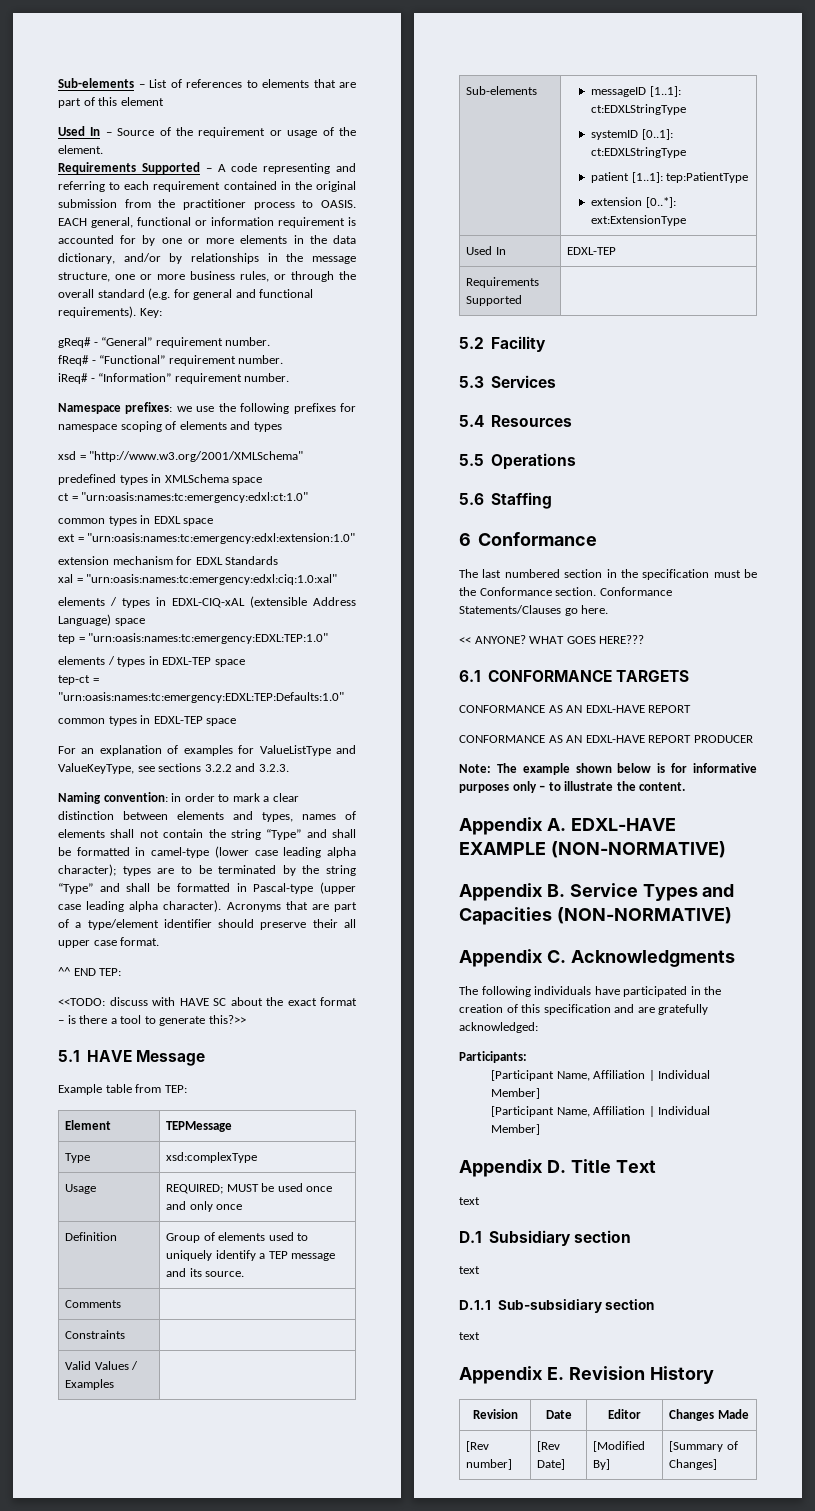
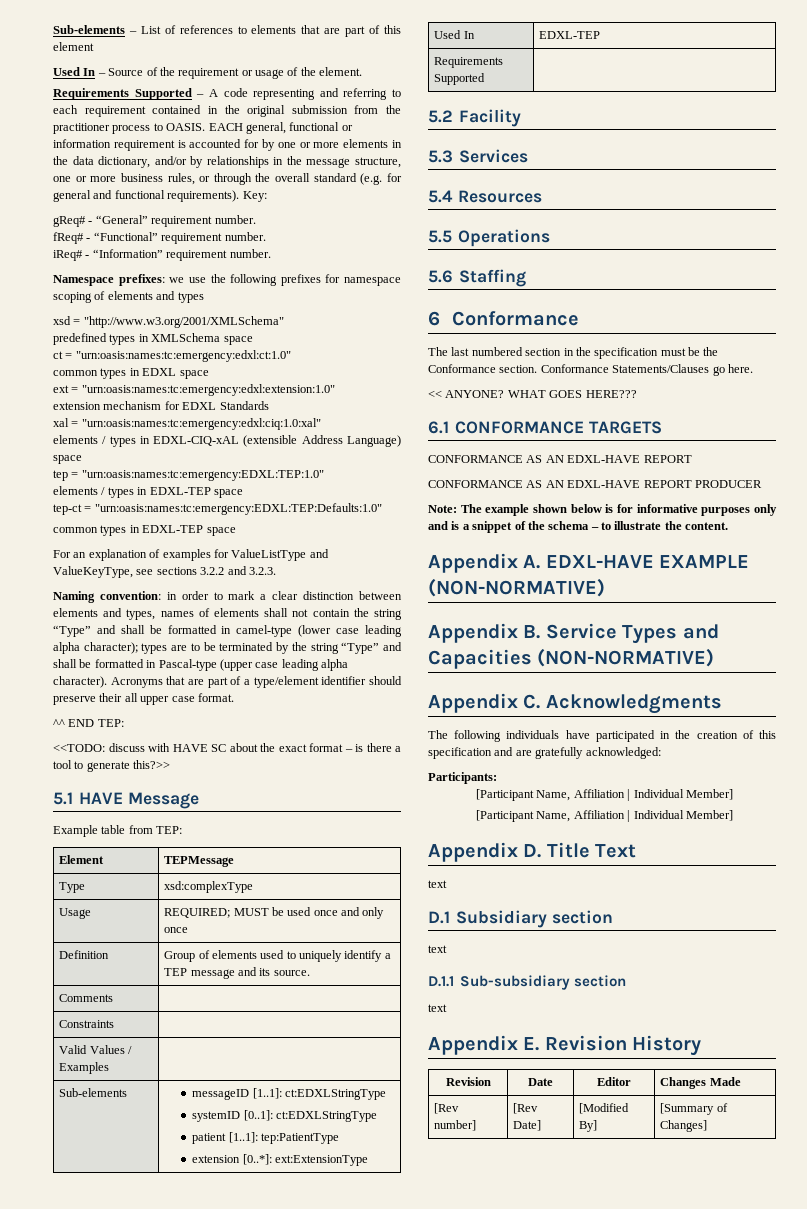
(537, 787) none -> [428,521,590,533] and is a snippet of the schema

